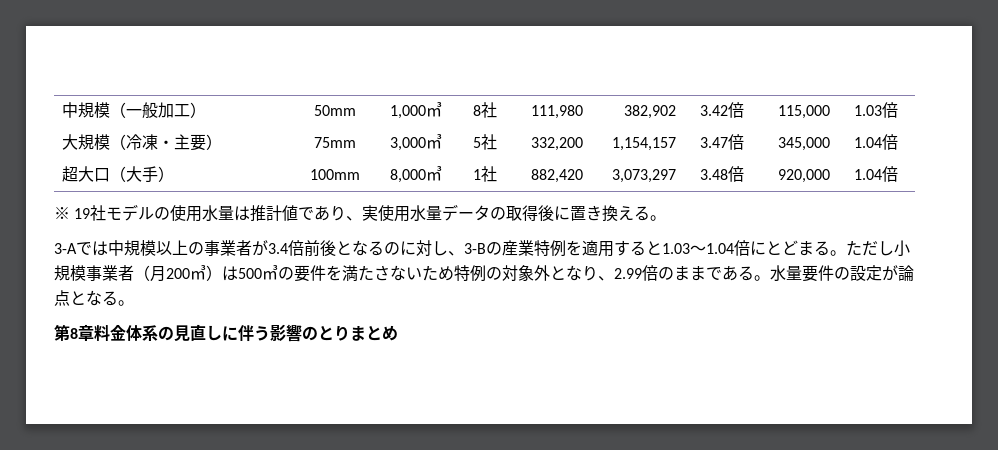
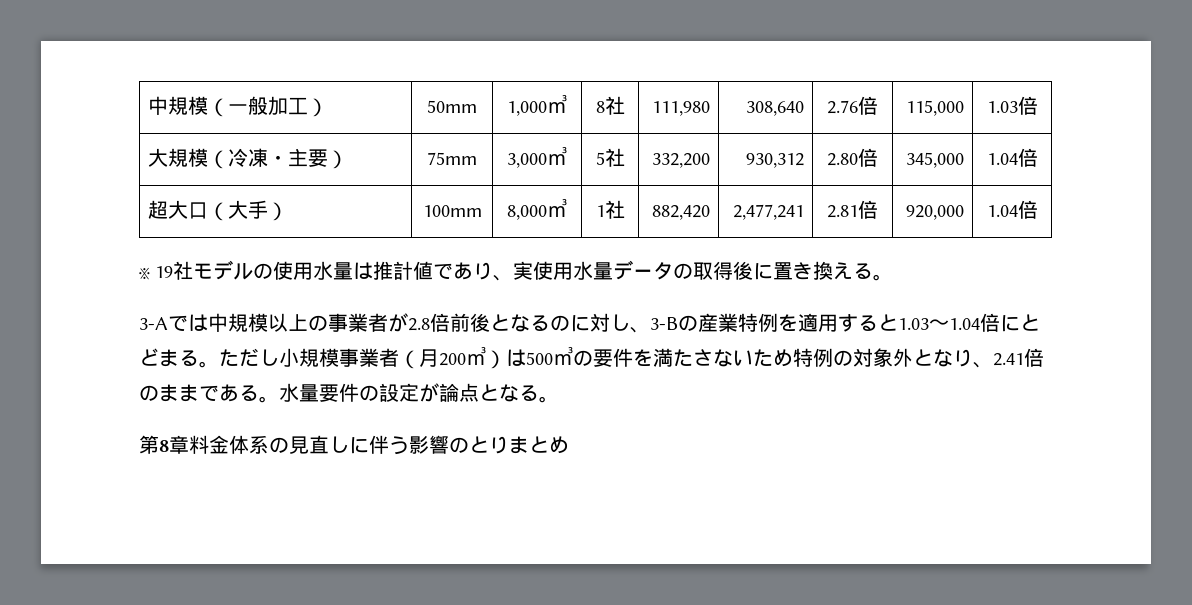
[624,105,677,119] [699,105,728,116] 382,902 | 3.42 -> [746,101,805,116] [827,100,858,114] 308,640 | 2.76
[612,137,677,151] [699,137,728,148] 1,154,157 | 3.47 -> [746,153,805,168] [827,153,858,166] 930,312 | 2.80
[612,169,677,183] [699,169,728,180] 3,073,297 | 3.48 -> [733,204,805,220] [827,205,858,218] 2,477,241 | 2.81
[268,243,288,254] 3.4 -> [408,318,430,331] 2.8
[614,268,642,279] 2.99 -> [993,353,1024,366] 2.41

